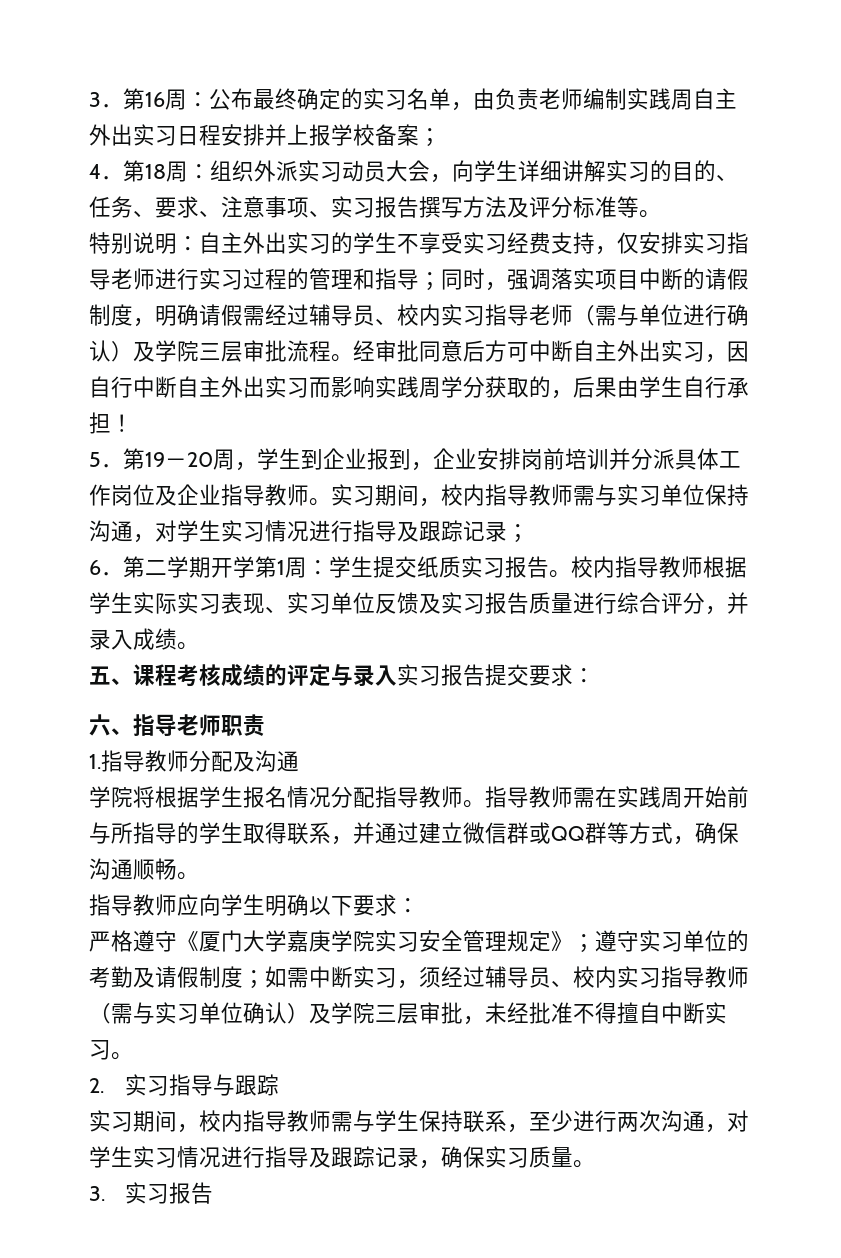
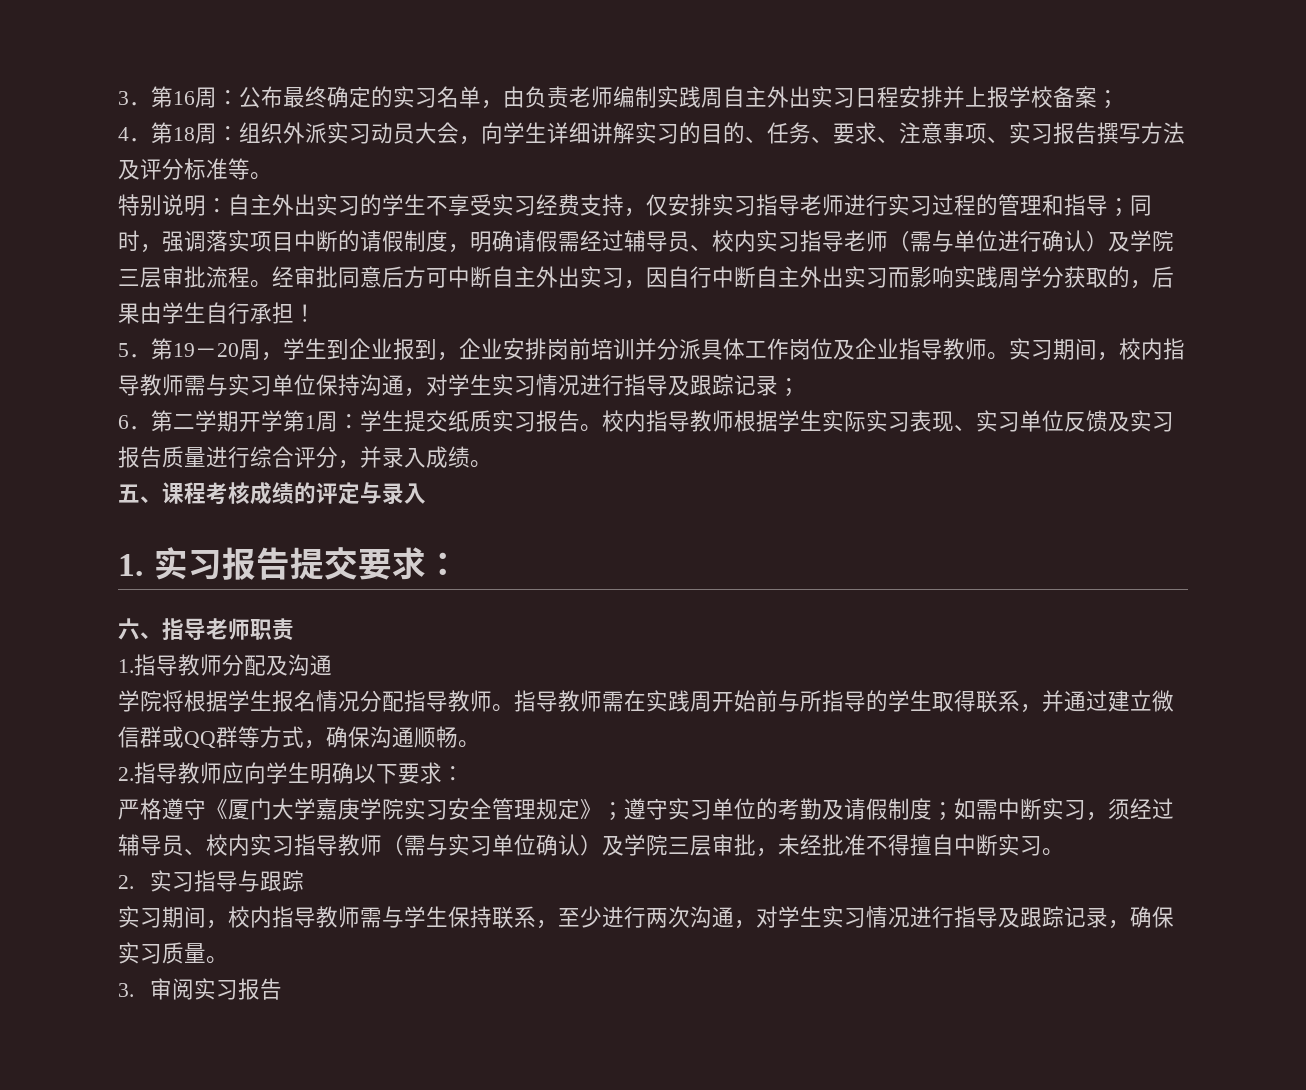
(397, 675) none -> [118,554,143,576] // 1.
(199, 876) none -> [118,767,134,781] 2.
(105, 1193) none -> [150,978,195,1000] 审阅

